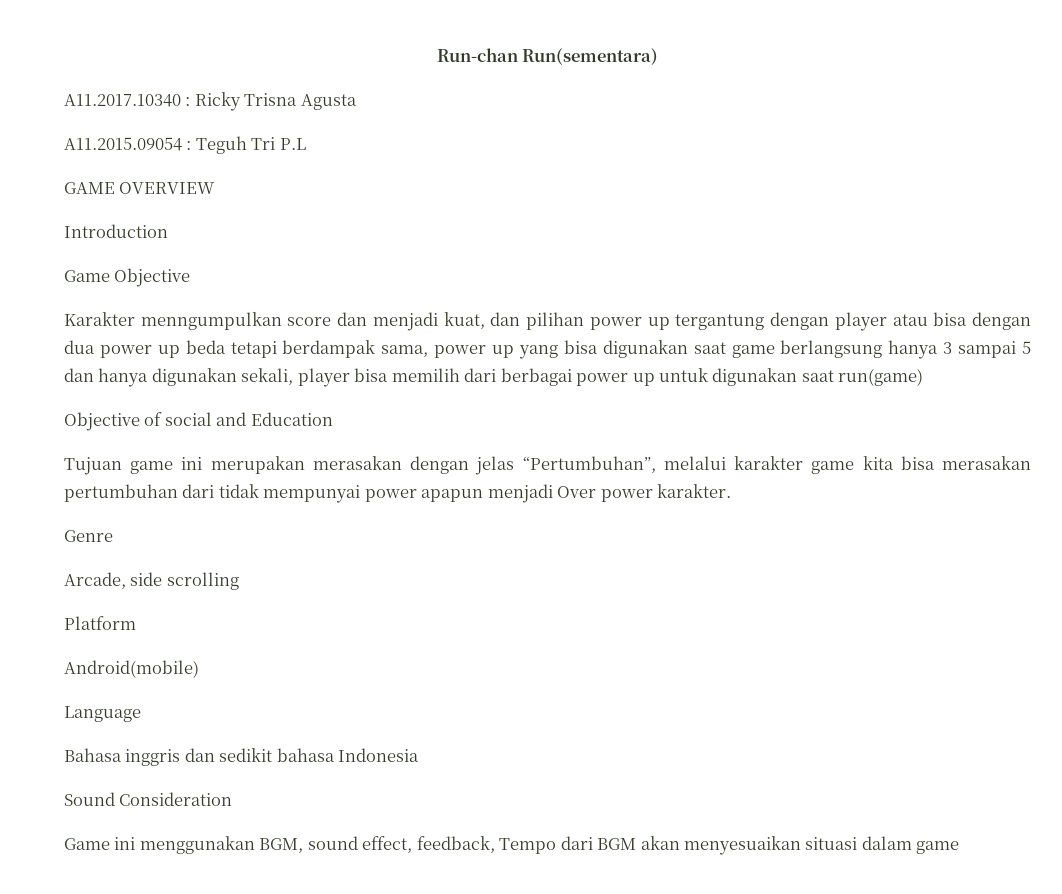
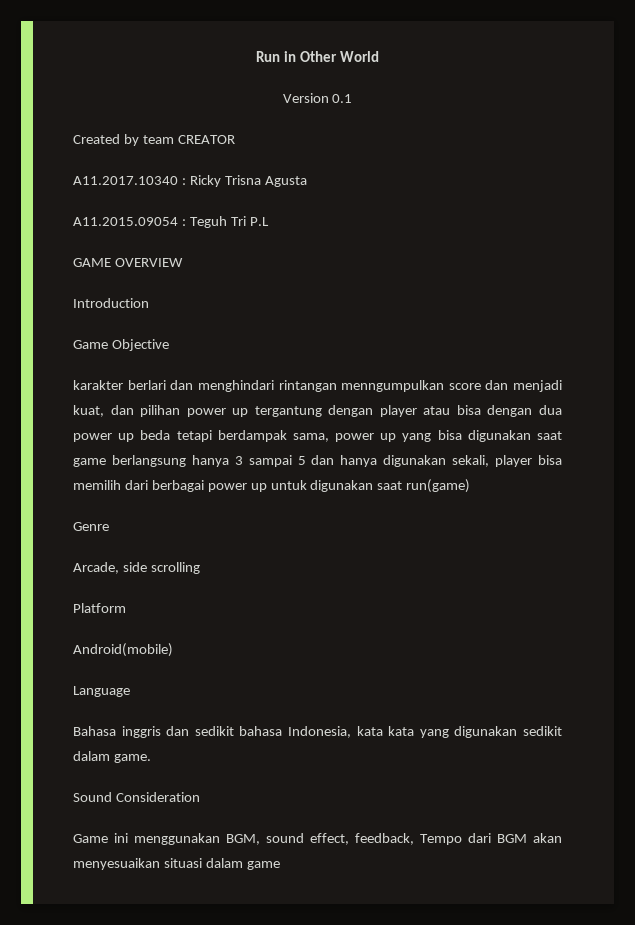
[436,48,659,65] Run-chan Run(sementara) -> [256,51,379,62] [282,93,353,103] [73,134,235,146] Run in Other World // Version 0.1 // Created by team CREATOR
[64,312,135,326] Karakter -> [73,380,337,392] karakter berlari dan menghindari rintangan
[64,412,333,431] [64,456,1032,475] [64,484,732,503] // Objective of social and Education // Tujuan game ini merupakan merasakan dengan jelas “Pertumbuhan”, melalui karakter game kita bisa merasakan pertumbuhan dari tidak mempunyai power apapun menjadi Over power karakter. -> (471, 486) none
[338,748,420,762] Indonesia -> [288,726,563,738] [73,751,151,763] Indonesia, kata kata yang digunakan sedikit dalam game.

